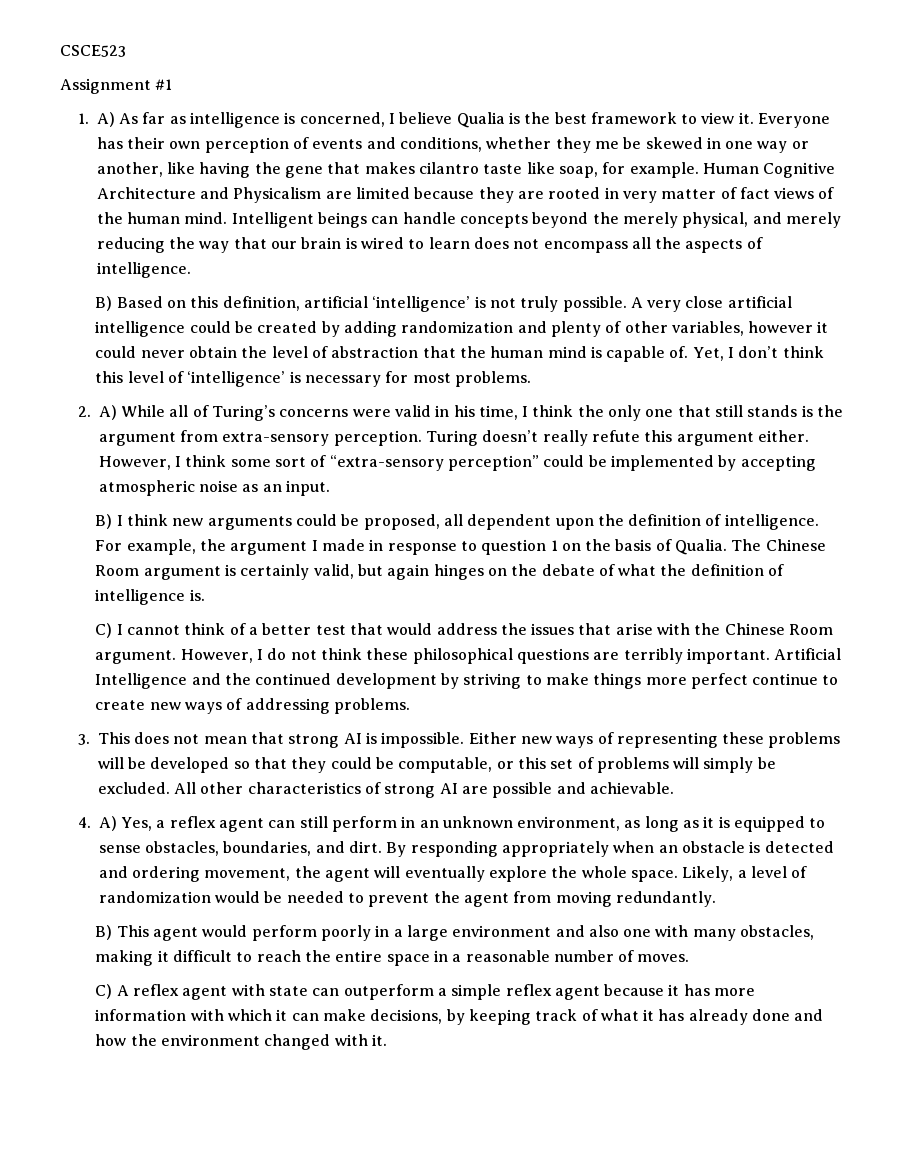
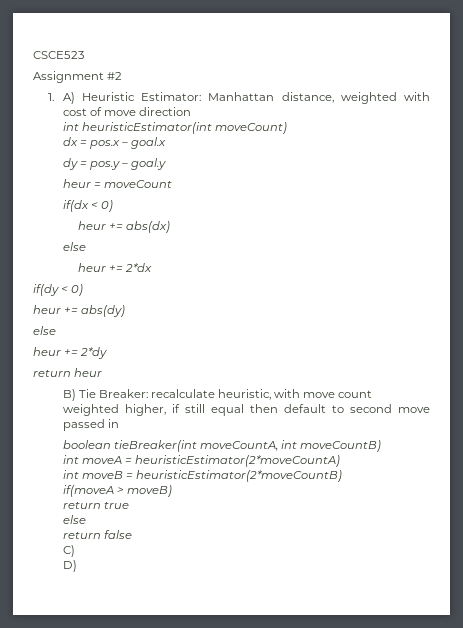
[155,79,173,90] #1 -> [107,72,123,80] #2
[118,112,831,128] [96,137,809,153] [96,162,836,178] [96,187,835,203] [96,212,841,228] [96,237,763,253] [96,262,191,278] [95,296,792,312] [95,321,829,337] [95,346,824,362] [95,371,531,387] [77,405,844,421] [98,430,809,446] [98,455,816,471] [98,480,330,496] [95,514,819,530] [95,539,826,555] [95,564,785,580] [95,589,205,605] [95,623,834,638] [95,648,842,664] [95,673,839,689] [95,698,410,714] [77,732,841,748] [97,757,776,773] [97,782,674,798] [77,816,826,832] [98,841,834,857] [98,866,808,882] [98,891,716,907] [95,925,815,941] [95,950,690,966] [95,984,756,1000] [95,1009,824,1025] [95,1034,387,1050] As far as intelligence is concerned, I believe Qualia is the best framework to view it. Everyone has their own perception of events and conditions, whether they me be skewed in one way or another, like having the gene that makes cilantro taste like soap, for example. Human Cognitive Architecture and Physicalism are limited because they are rooted in very matter of fact views of the human mind. Intelligent beings can handle concepts beyond the merely physical, and merely reducing the way that our brain is wired to learn does not encompass all the aspects of intelligence. // B) Based on this definition, artificial ‘intelligence’ is not truly possible. A very close artificial intelligence could be created by adding randomization and plenty of other variables, however it could never obtain the level of abstraction that the human mind is capable of. Yet, I don’t think this level of ‘intelligence’ is necessary for most problems. // 2. A) While all of Turing’s concerns were valid in his time, I think the only one that still stands is the argument from extra-sensory perception. Turing doesn’t really refute this argument either. However, I think some sort of “extra-sensory perception” could be implemented by accepting atmospheric noise as an input. // B) I think new arguments could be proposed, all dependent upon the definition of intelligence. For example, the argument I made in response to question 1 on the basis of Qualia. The Chinese Room argument is certainly valid, but again hinges on the debate of what the definition of intelligence is. // C) I cannot think of a better test that would address the issues that arise with the Chinese Room argument. However, I do not think these philosophical questions are terribly important. Artificial Intelligence and the continued development by striving to make things more perfect continue to create new ways of addressing problems. // 3. This does not mean that strong AI is impossible. Either new ways of representing these problems will be developed so that they could be computable, or this set of problems will simply be excluded. All other characteristics of strong AI are possible and achievable. // 4. A) Yes, a reflex agent can still perform in an unknown environment, as long as it is equipped to sense obstacles, boundaries, and dirt. By responding appropriately when an obstacle is detected and ordering movement, the agent will eventually explore the whole space. Likely, a level of randomization would be needed to prevent the agent from moving redundantly. // B) This agent would perform poorly in a large environment and also one with many obstacles, making it difficult to reach the entire space in a reasonable number of moves. // C) A reflex agent with state can outperform a simple reflex agent because it has more information with which it can make decisions, by keeping track of what it has already done and how the environment changed with it. -> [81,92,430,104] [62,107,192,116] [62,122,287,134] [62,137,167,149] [62,158,167,170] [62,179,172,188] [62,200,113,212] [77,221,170,233] [62,242,86,251] [77,263,152,272] [33,284,84,296] [33,305,126,317] [33,326,56,335] [33,347,108,359] [33,368,103,377] [62,389,373,401] [62,404,430,416] [62,419,119,431] [62,440,382,452] [62,455,341,467] [62,470,343,482] [62,485,172,497] [62,502,129,509] [62,515,86,524] [62,530,132,539] [62,545,75,557] [62,560,77,572] Heuristic Estimator: Manhattan distance, weighted with cost of move direction // int heuristicEstimator(int moveCount) // dx = pos.x – goal.x // dy = pos.y – goal.y // heur = moveCount // if(dx < 0) // heur += abs(dx) // else // heur += 2*dx // if(dy < 0) // heur += abs(dy) // else // heur += 2*dy // return heur // B) Tie Breaker: recalculate heuristic, with move count weighted higher, if still equal then default to second move passed in // boolean tieBreaker(int moveCountA, int moveCountB) // int moveA = heuristicEstimator(2*moveCountA) // int moveB = heuristicEstimator(2*moveCountB) // if(moveA > moveB) // return true // else // return false // C) // D)

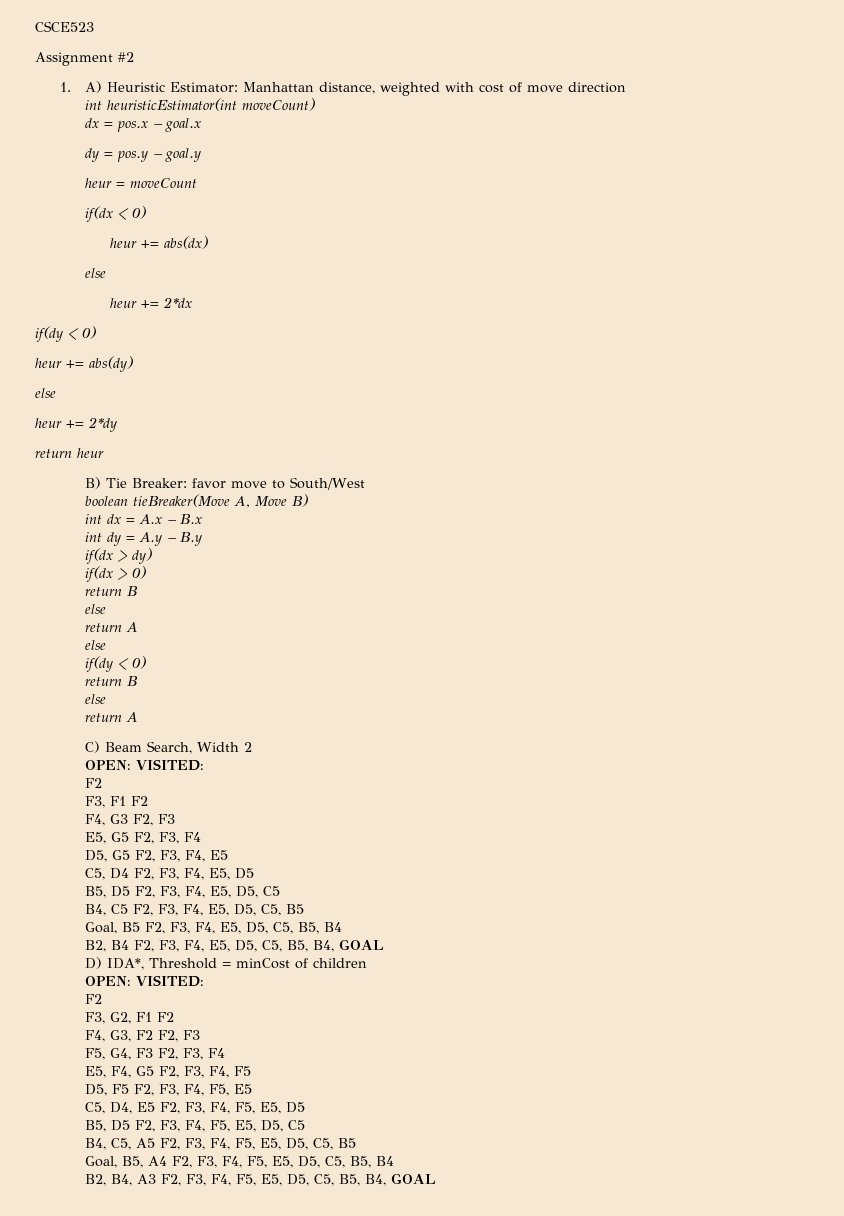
[151,389,373,400] [62,404,430,416] [62,419,119,431] [62,440,382,452] [62,455,341,467] [62,470,343,482] [62,485,172,497] [62,502,129,509] [62,515,86,524] [62,530,132,539] [62,545,75,557] [62,560,77,572] recalculate heuristic, with move count weighted higher, if still equal then default to second move passed in // boolean tieBreaker(int moveCountA, int moveCountB) // int moveA = heuristicEstimator(2*moveCountA) // int moveB = heuristicEstimator(2*moveCountB) // if(moveA > moveB) // return true // else // return false // C) // D) -> [192,477,366,490] [85,494,309,508] [85,514,203,524] [85,532,203,546] [85,548,153,564] [85,566,147,582] [85,586,139,596] [85,604,107,614] [85,622,138,632] [85,640,107,650] [85,656,147,672] [85,676,139,686] [85,694,107,704] [85,712,138,722] [85,741,253,754] [85,759,205,771] [85,778,103,788] [85,796,149,808] [85,814,176,826] [85,832,202,844] [85,850,229,862] [85,868,255,880] [85,886,281,898] [85,904,305,916] [85,922,343,934] [85,939,385,952] [85,957,368,970] [85,975,205,987] [85,994,103,1004] [85,1012,175,1024] [85,1030,201,1042] [85,1048,226,1060] [85,1066,252,1078] [85,1084,253,1096] [85,1102,306,1114] [85,1120,306,1132] [85,1138,357,1150] [85,1156,395,1168] [85,1173,437,1186] favor move to South/West // boolean tieBreaker(Move A, Move B) // int dx = A.x – B.x // int dy = A.y – B.y // if(dx > dy) // if(dx > 0) // return B // else // return A // else // if(dy < 0) // return B // else // return A // C) Beam Search, Width 2 // OPEN: VISITED: // F2 // F3, F1 F2 // F4, G3 F2, F3 // E5, G5 F2, F3, F4 // D5, G5 F2, F3, F4, E5 // C5, D4 F2, F3, F4, E5, D5 // B5, D5 F2, F3, F4, E5, D5, C5 // B4, C5 F2, F3, F4, E5, D5, C5, B5 // Goal, B5 F2, F3, F4, E5, D5, C5, B5, B4 // B2, B4 F2, F3, F4, E5, D5, C5, B5, B4, GOAL // D) IDA*, Threshold = minCost of children // OPEN: VISITED: // F2 // F3, G2, F1 F2 // F4, G3, F2 F2, F3 // F5, G4, F3 F2, F3, F4 // E5, F4, G5 F2, F3, F4, F5 // D5, F5 F2, F3, F4, F5, E5 // C5, D4, E5 F2, F3, F4, F5, E5, D5 // B5, D5 F2, F3, F4, F5, E5, D5, C5 // B4, C5, A5 F2, F3, F4, F5, E5, D5, C5, B5 // Goal, B5, A4 F2, F3, F4, F5, E5, D5, C5, B5, B4 // B2, B4, A3 F2, F3, F4, F5, E5, D5, C5, B5, B4, GOAL

